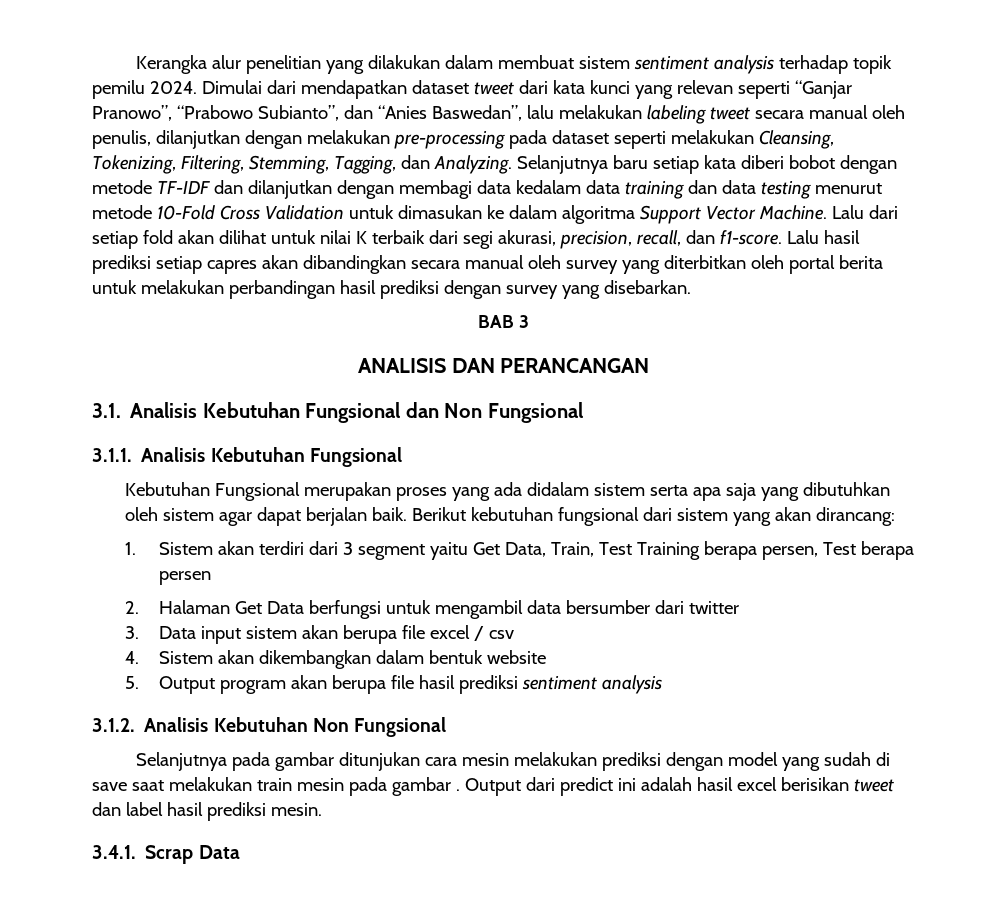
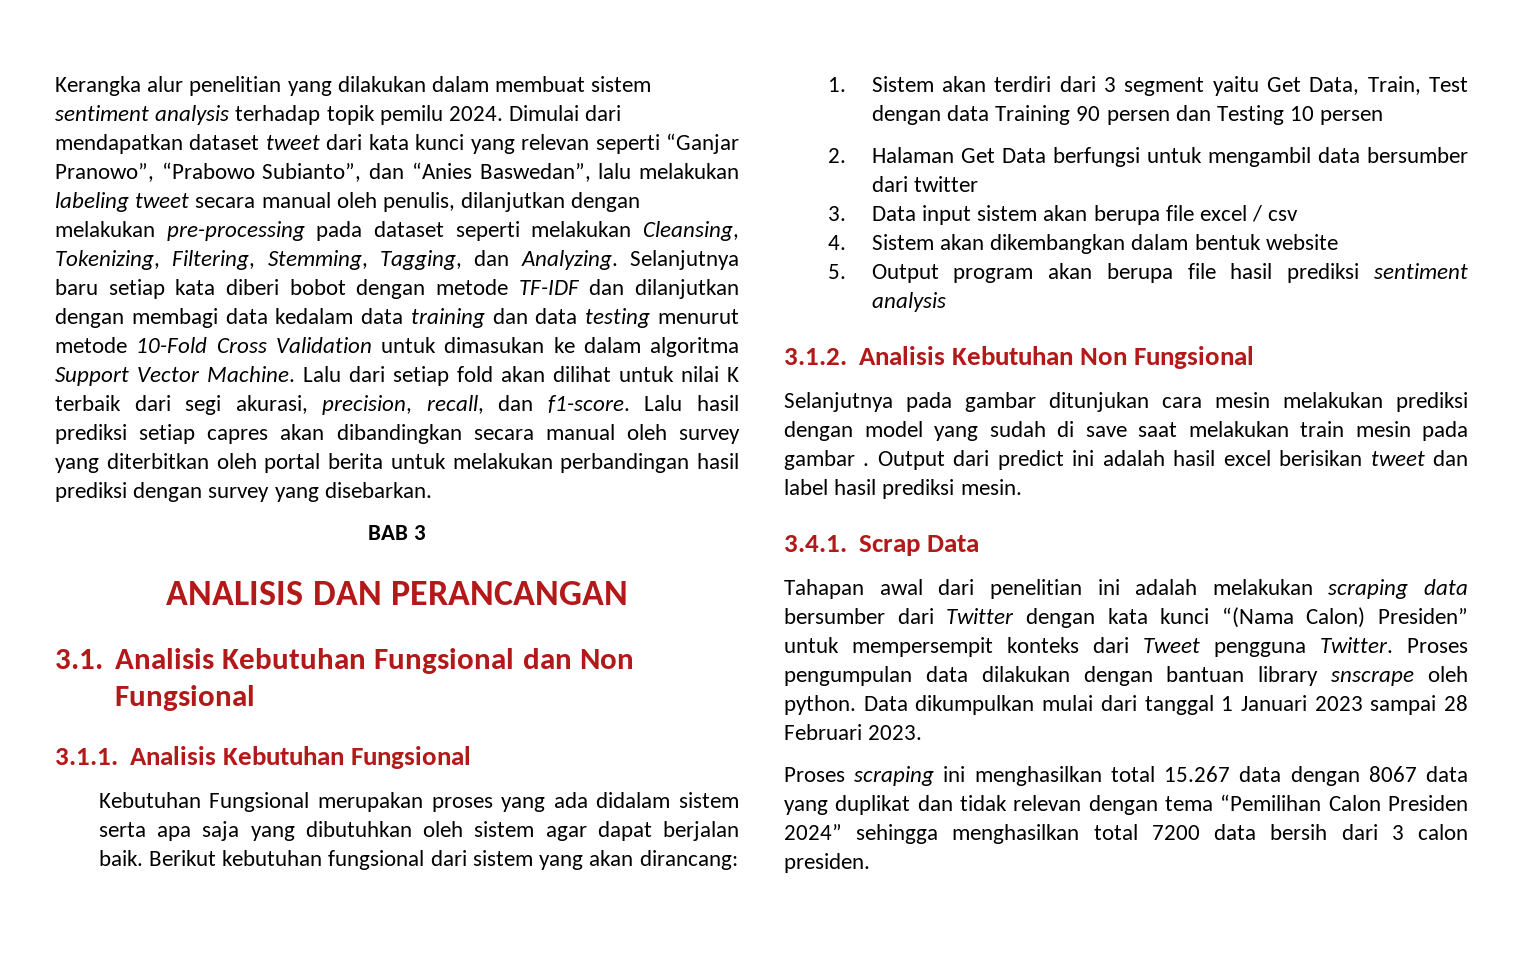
[636,541,914,560] Training berapa persen, Test berapa -> [871,105,1315,125] dengan data Training 90 persen dan Testing 10
(240, 852) none -> [784,579,1468,599] [784,607,1468,628] [784,637,1468,657] [784,666,1468,686] [784,695,1468,715] [784,724,923,740] [784,766,1468,786] [784,794,1468,815] [784,824,1468,844] [784,853,870,873] // Tahapan awal dari penelitian ini adalah melakukan scraping data bersumber dari Twitter dengan kata kunci “(Nama Calon) Presiden” untuk mempersempit konteks dari Tweet pengguna Twitter. Proses pengumpulan data dilakukan dengan bantuan library snscrape oleh python. Data dikumpulkan mulai dari tanggal 1 Januari 2023 sampai 28 Februari 2023. // Proses scraping ini menghasilkan total 15.267 data dengan 8067 data yang duplikat dan tidak relevan dengan tema “Pemilihan Calon Presiden 2024” sehingga menghasilkan total 7200 data bersih dari 3 calon presiden.

